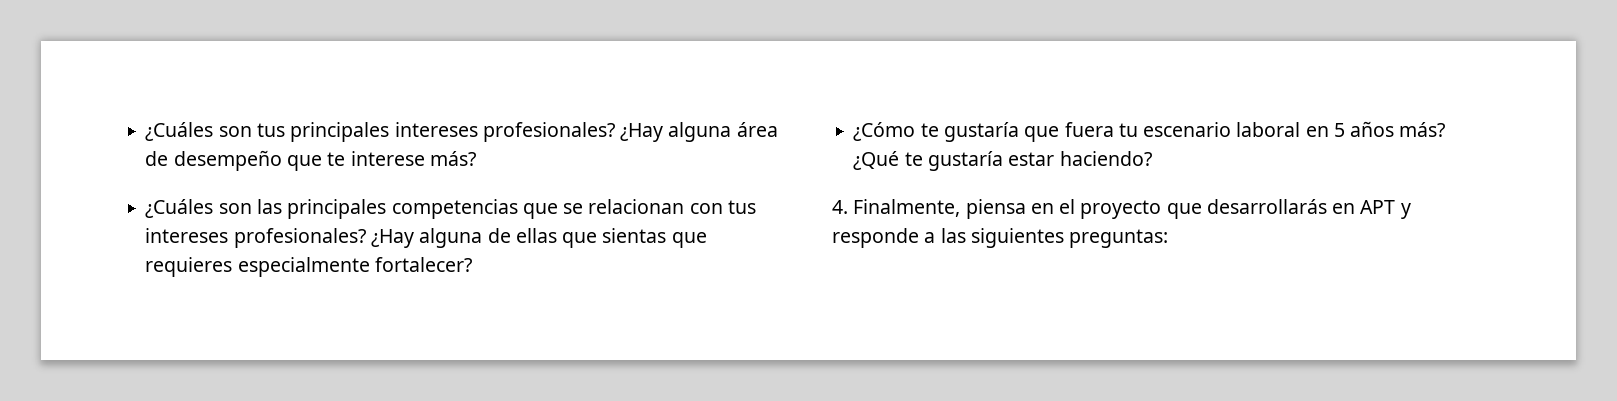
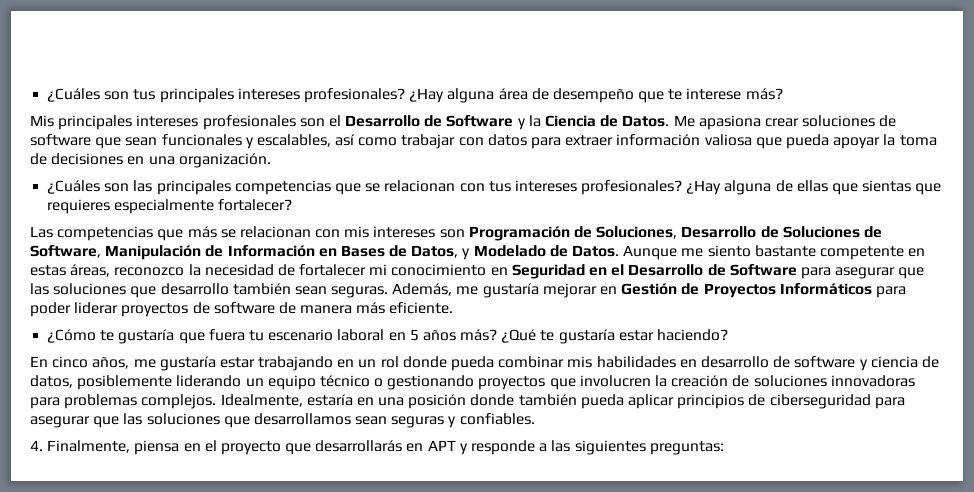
(476, 158) none -> [30,115,897,130] [30,134,937,149] [30,153,271,168] // Mis principales intereses profesionales son el Desarrollo de Software y la Ciencia de Datos. Me apasiona crear soluciones de software que sean funcionales y escalables, así como trabajar con datos para extraer información valiosa que pueda apoyar la toma de decisiones en una organización.
(472, 264) none -> [30,226,882,241] [30,245,926,260] [30,264,925,279] [30,283,906,298] [30,302,454,317] // Las competencias que más se relacionan con mis intereses son Programación de Soluciones, Desarrollo de Soluciones de Software, Manipulación de Información en Bases de Datos, y Modelado de Datos. Aunque me siento bastante competente en estas áreas, reconozco la necesidad de fortalecer mi conocimiento en Seguridad en el Desarrollo de Software para asegurar que las soluciones que desarrollo también sean seguras. Además, me gustaría mejorar en Gestión de Proyectos Informáticos para poder liderar proyectos de software de manera más eficiente.
(1152, 158) none -> [30,356,939,371] [30,375,915,390] [30,394,905,409] [30,413,535,428] // En cinco años, me gustaría estar trabajando en un rol donde pueda combinar mis habilidades en desarrollo de software y ciencia de datos, posiblemente liderando un equipo técnico o gestionando proyectos que involucren la creación de soluciones innovadoras para problemas complejos. Idealmente, estaría en una posición donde también pueda aplicar principios de ciberseguridad para asegurar que las soluciones que desarrollamos sean seguras y confiables.

